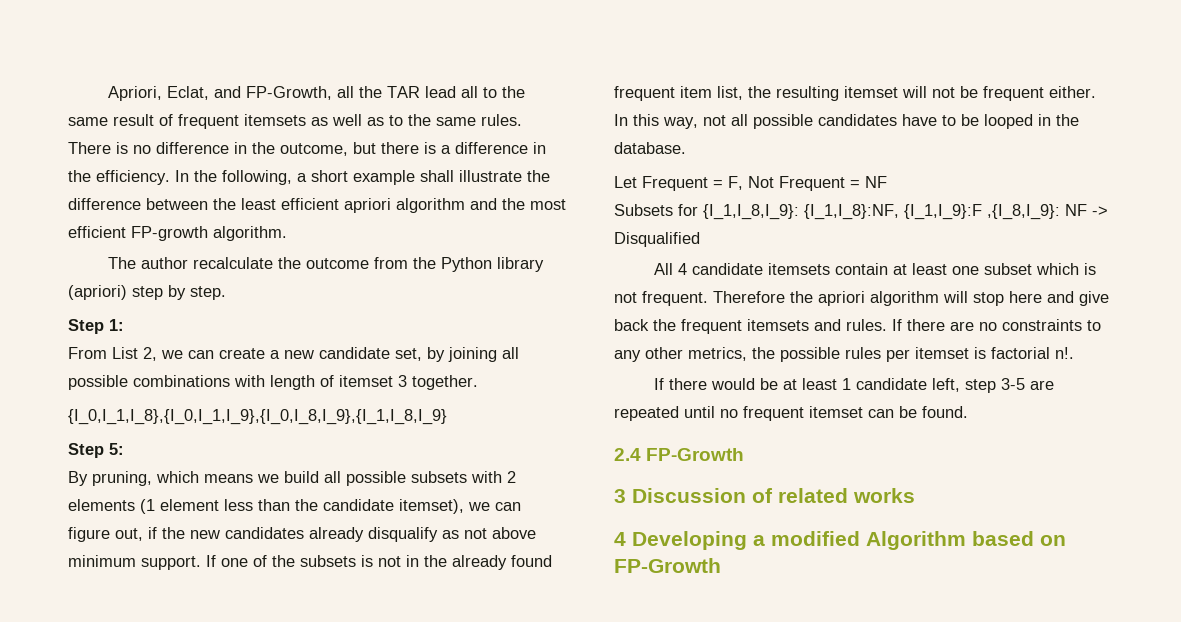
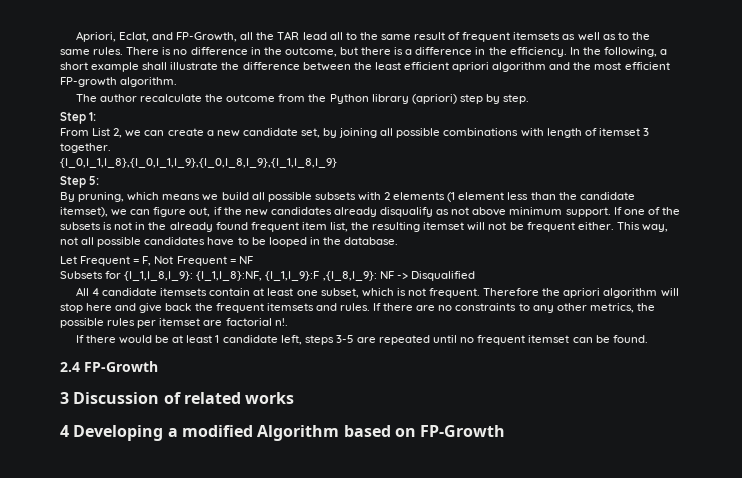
[614,114,659,126] In this -> [616,222,640,230] This
[984,263,1033,275] subset -> [320,288,359,298] subset,
[974,347,986,359] is -> [203,320,223,326] are
[965,379,997,393] step -> [304,335,334,345] steps

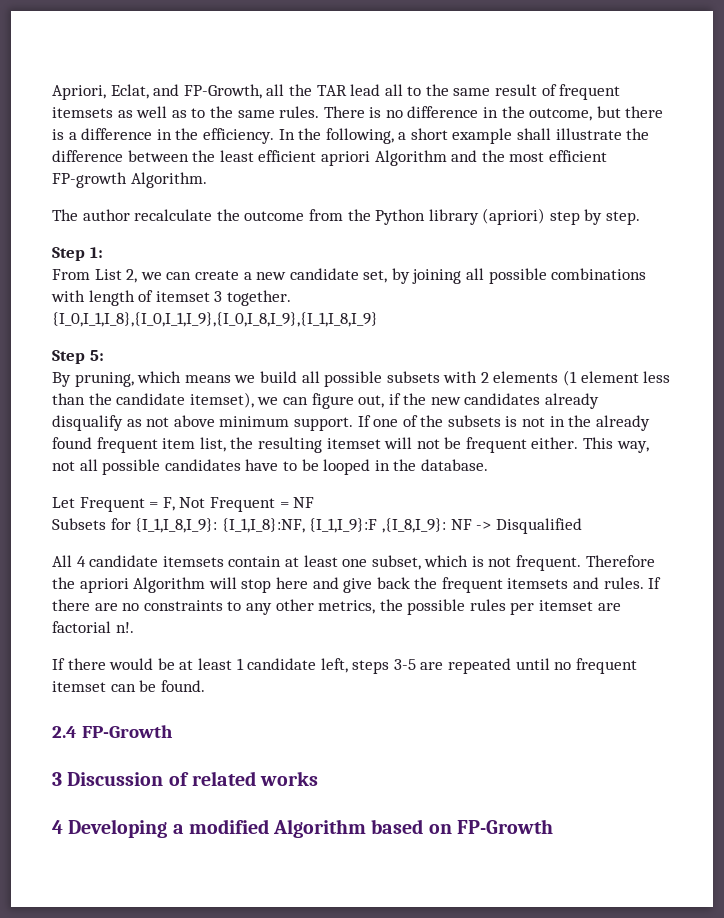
[492,62,547,72] algorithm -> [374,150,447,166] Algorithm
[120,77,178,87] algorithm. -> [130,172,207,188] Algorithm.
[603,288,658,298] algorithm -> [133,577,206,593] Algorithm

